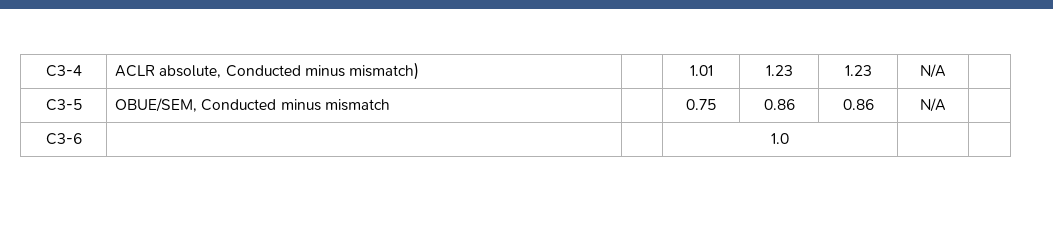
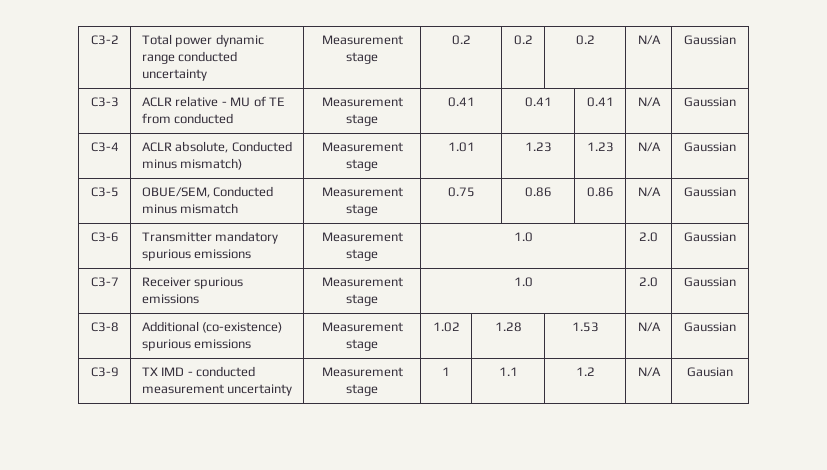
(45, 71) none -> [90,35,119,45] [141,34,264,47] [141,51,238,64] [141,69,207,81] [321,35,403,45] [346,52,378,64] [451,35,471,45] [513,35,533,45] [575,35,595,45] [637,35,661,45] [684,35,736,45] [90,97,119,107] [141,96,286,107] [141,113,234,124] [321,97,403,107] [346,114,378,126] [447,97,475,107] [524,97,552,107] [586,97,614,107] [637,97,661,107] [684,97,736,107] C3-2 | Total power dynamic range conducted uncertainty | Measurement stage | 0.2 | 0.2 | 0.2 | N/A | Gaussian // C3-3 | ACLR relative - MU of TE from conducted | Measurement stage | 0.41 | 0.41 | 0.41 | N/A | Gaussian //
(419, 71) none -> [321,142,403,152] [346,159,378,171] Measurement stage
(946, 71) none -> [684,142,736,152] Gaussian
(390, 105) none -> [321,187,403,197] [346,204,378,216] Measurement stage
(946, 105) none -> [684,187,736,197] Gaussian
[771,133,789,144] | | 1.0 | | -> [141,231,279,244] [141,249,252,261] [321,232,403,242] [346,249,378,261] [513,232,533,242] [639,232,658,242] [684,232,736,242] [90,277,119,287] [141,277,244,289] [141,294,199,304] [321,277,403,287] [346,294,378,306] [513,277,533,287] [639,277,658,287] [684,277,736,287] [90,322,119,332] [141,321,283,333] [141,339,252,351] [321,322,403,332] [346,339,378,351] [432,322,460,332] [494,322,522,332] [571,322,599,332] [637,322,661,332] [684,322,736,332] [90,367,119,377] [141,366,256,377] [141,384,293,396] [321,367,403,377] [346,384,378,396] [442,367,450,376] [498,367,518,376] [575,367,595,376] [637,367,661,377] [687,367,733,377] Transmitter mandatory spurious emissions | Measurement stage | 1.0 | 2.0 | Gaussian // C3-7 | Receiver spurious emissions | Measurement stage | 1.0 | 2.0 | Gaussian // C3-8 | Additional (co-existence) spurious emissions | Measurement stage | 1.02 | 1.28 | 1.53 | N/A | Gaussian // C3-9 | TX IMD - conducted measurement uncertainty | Measurement stage | 1 | 1.1 | 1.2 | N/A | Gausian

